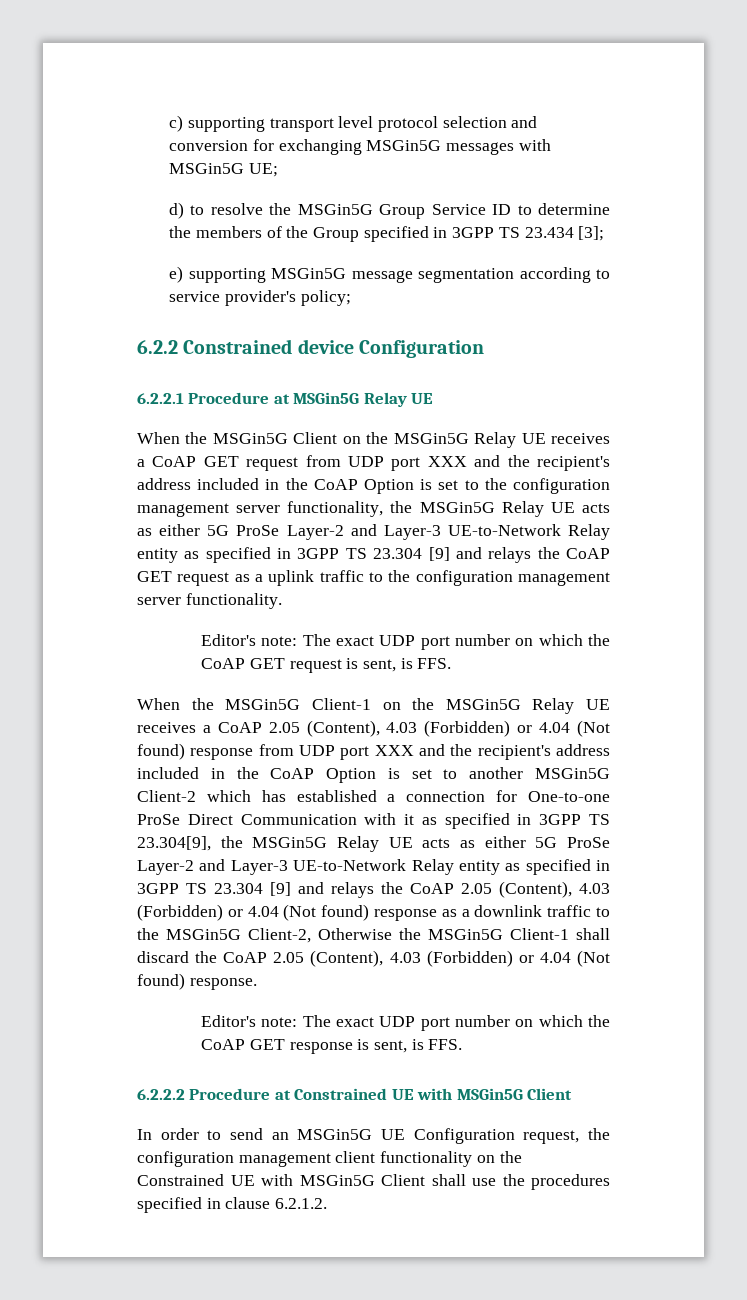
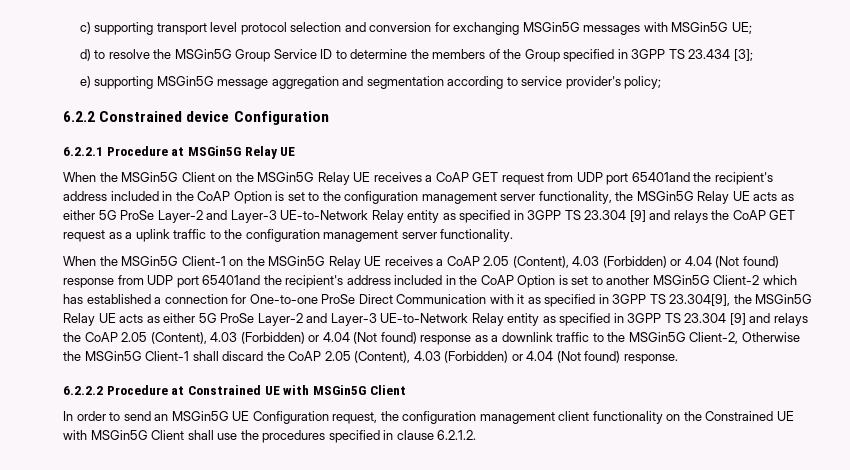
(413, 276) none -> [271,76,364,89] aggregation and
[427,455,501,467] XXX and -> [631,172,690,182] 65401and
[201,634,610,650] [201,658,452,673] // Editor's note: The exact UDP port number on which the CoAP GET request is sent, is FFS. -> (514, 235) none
[374,744,446,756] XXX and -> [202,275,261,285] 65401and
[201,1015,610,1031] [201,1039,463,1054] // Editor's note: The exact UDP port number on which the CoAP GET response is sent, is FFS. -> (678, 359) none

